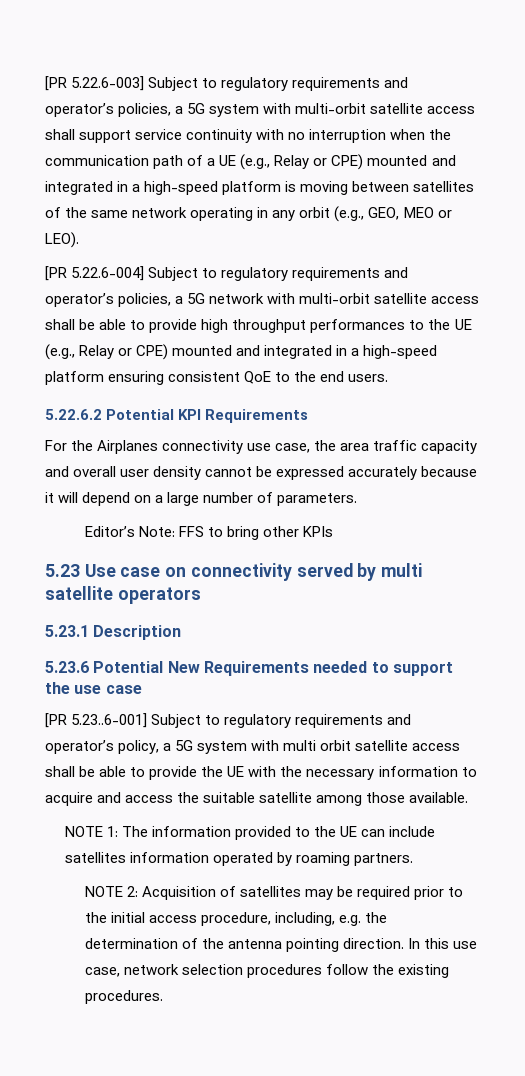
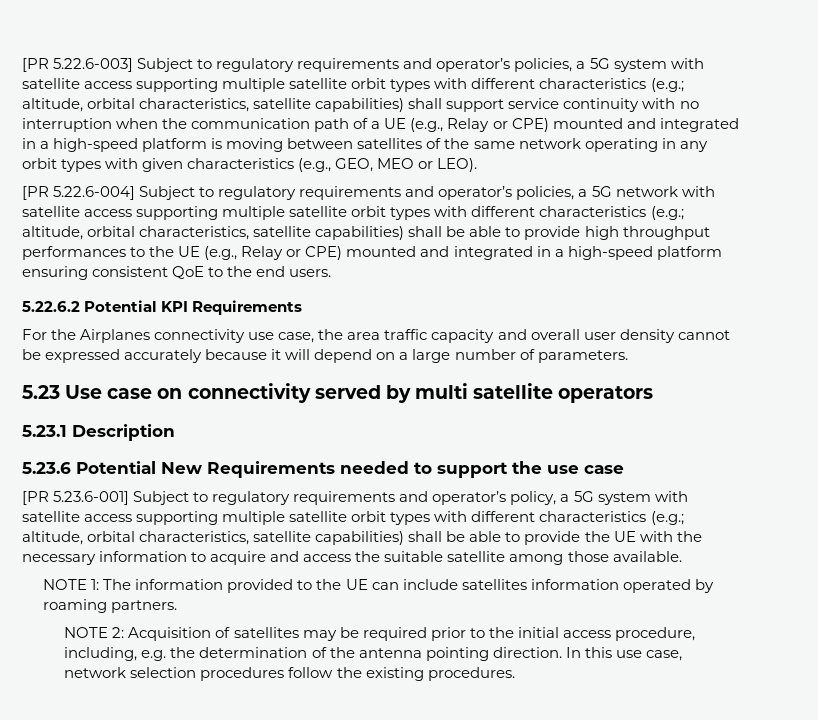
[295,103,476,114] multi-orbit satellite access -> [22,78,684,92] [22,98,405,112] satellite access supporting multiple satellite orbit types with different characteristics (e.g.; altitude, orbital characteristics, satellite capabilities)
(331, 212) none -> [61,158,295,172] types with given characteristics
[299,293,480,304] multi-orbit satellite access -> [22,206,684,220] [22,226,405,240] satellite access supporting multiple satellite orbit types with different characteristics (e.g.; altitude, orbital characteristics, satellite capabilities)
[84,526,333,540] // Editor’s Note: FFS to bring other KPIs -> (628, 356) none
[71,713,148,728] 5.23..6-001] -> [53,491,130,505] 5.23.6-001]
[283,740,461,751] multi orbit satellite access -> [22,511,684,525] [22,531,405,545] satellite access supporting multiple satellite orbit types with different characteristics (e.g.; altitude, orbital characteristics, satellite capabilities)

